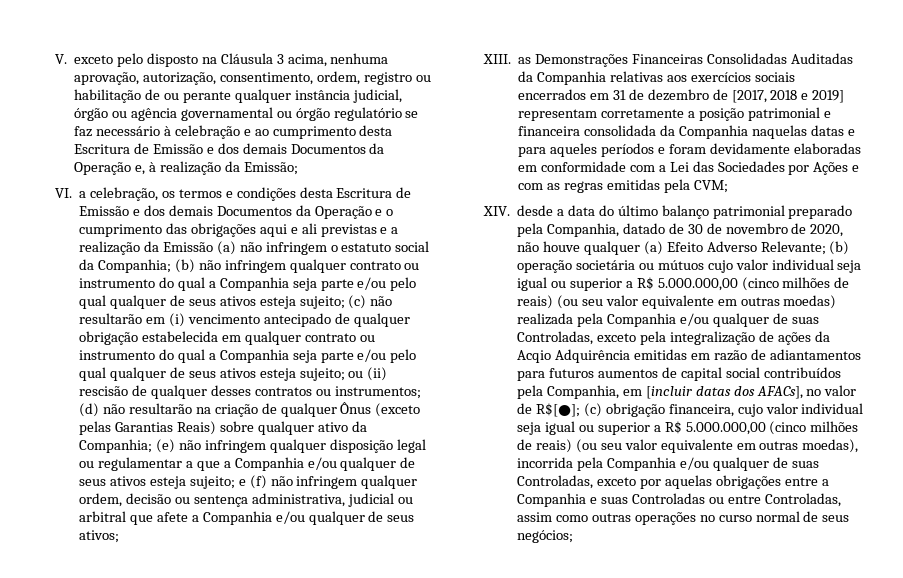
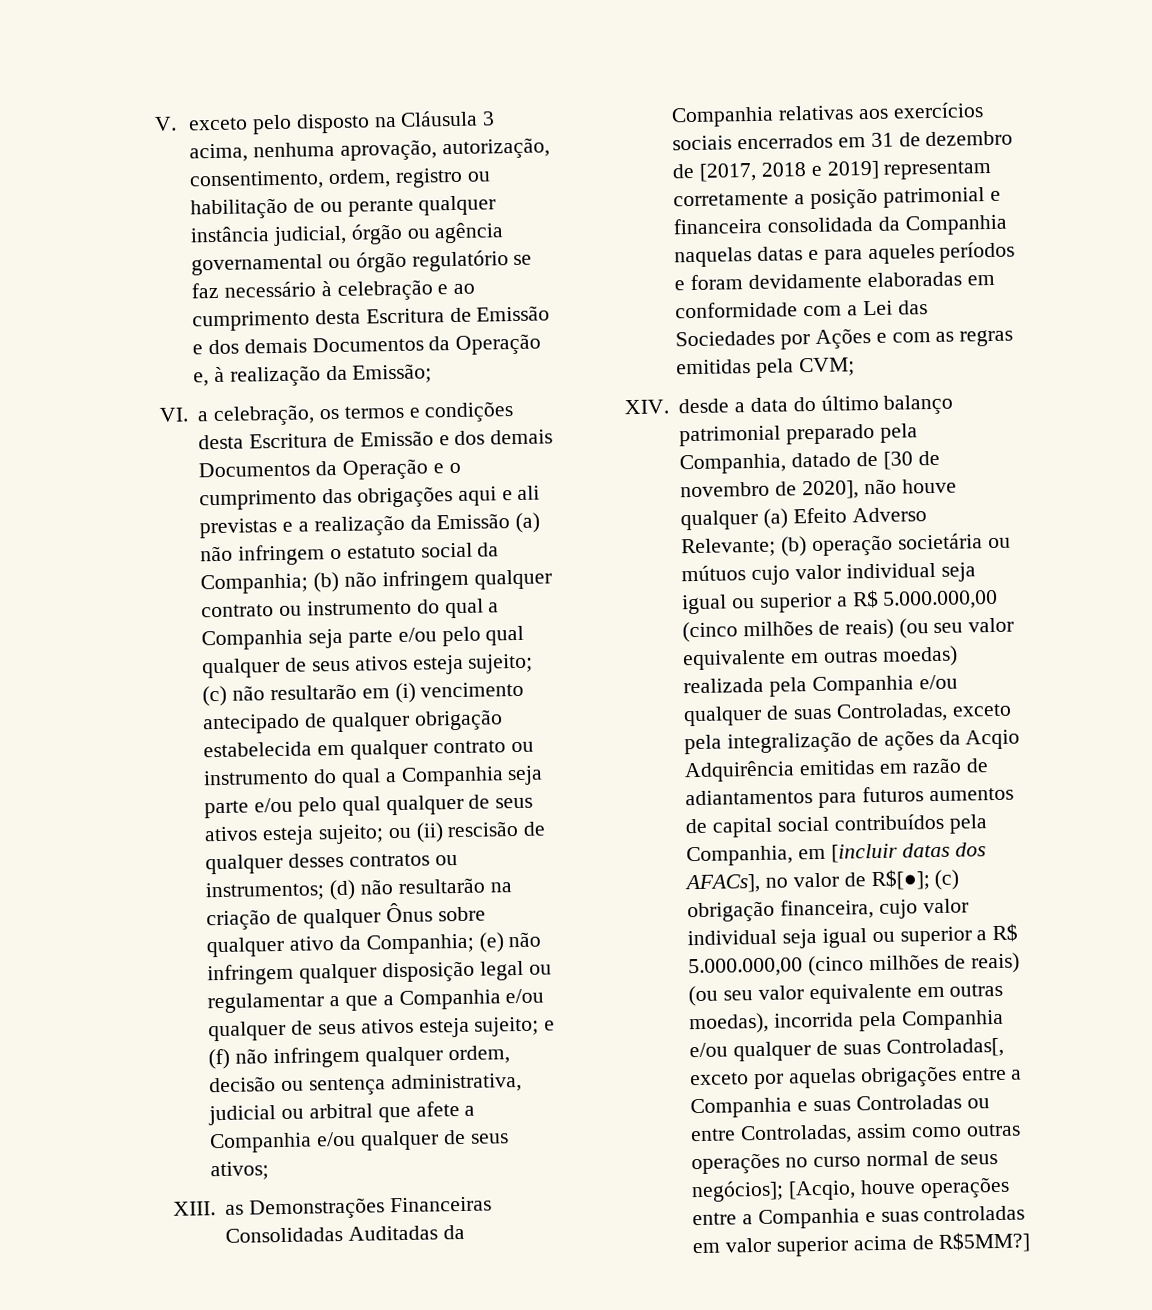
[375,403,421,417] [79,421,216,435] (exceto pelas Garantias Reais) -> (433, 912) none
[687,224,703,234] 30 -> [882,451,913,470] [30
[810,224,844,237] 2020, -> [801,480,859,500] 2020],
[517,475,594,489] Controladas, -> [885,1037,1004,1058] Controladas[,
[517,530,574,543] negócios; -> [691,1176,1010,1203] [692,1205,1026,1230] [692,1231,1032,1257] negócios]; [Acqio, houve operações entre a Companhia e suas controladas em valor superior acima de R$5MM?]

